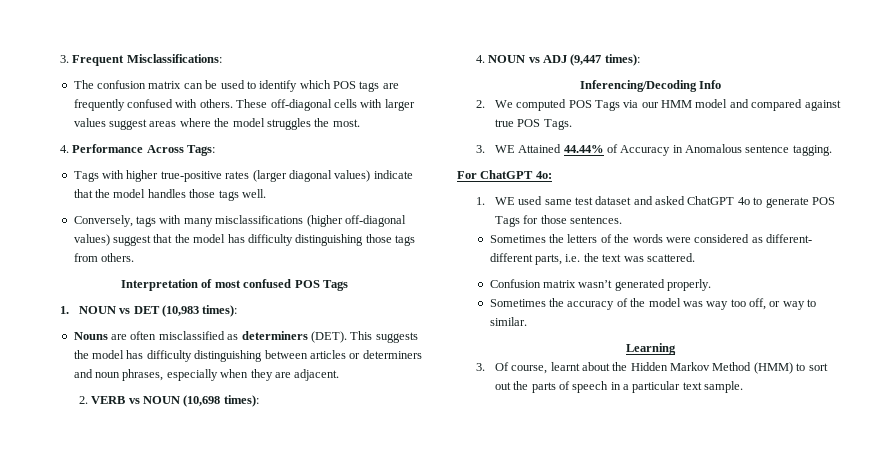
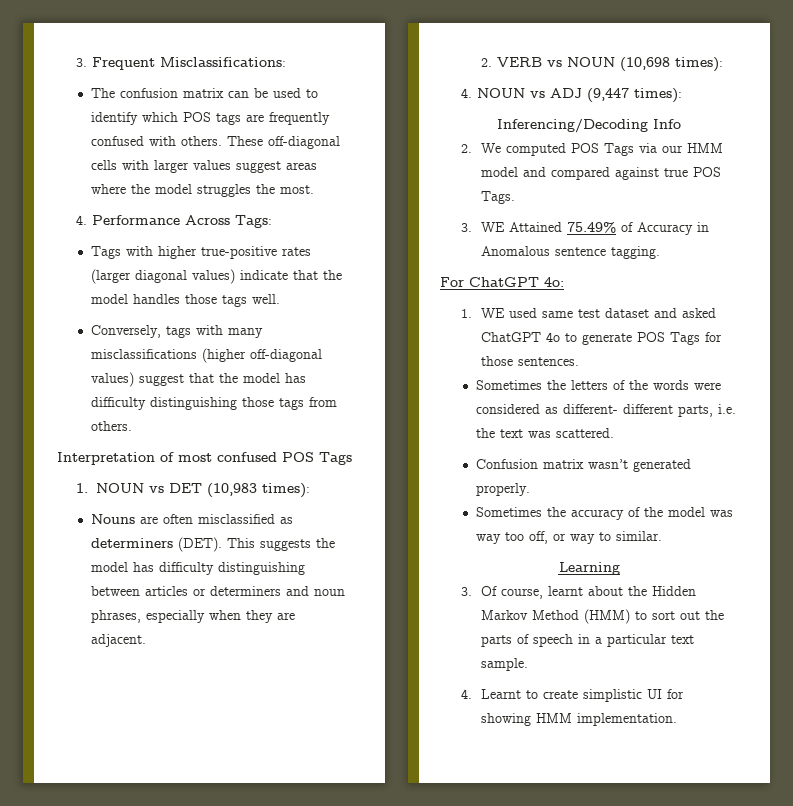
[563,145,604,153] 44.44% -> [567,222,617,233] 75.49%
(744, 387) none -> [460,689,685,702] [481,713,678,726] // 4. Learnt to create simplistic UI for showing HMM implementation.

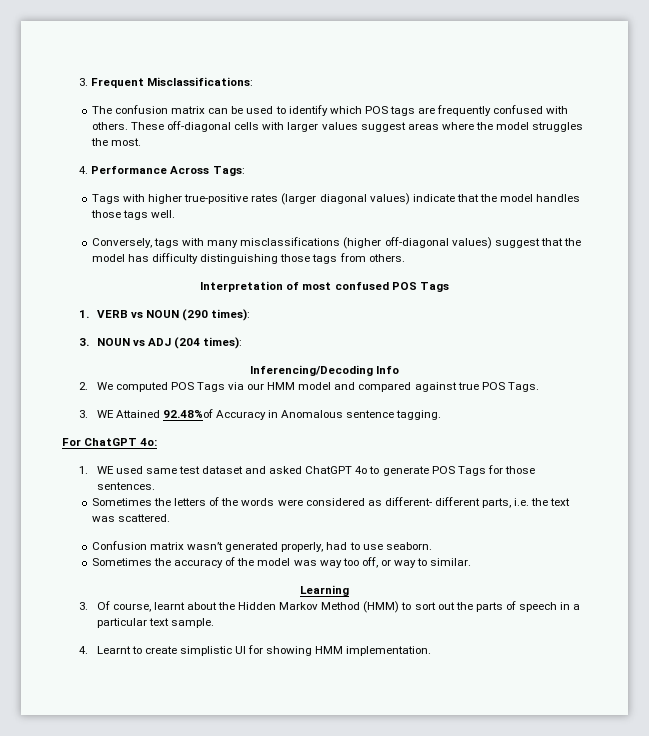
[96,483,311,498] [91,514,294,524] [91,537,336,552] [91,562,306,575] [91,586,346,596] [91,610,296,623] [91,634,147,647] [481,58,493,67] NOUN vs DET (10,983 times): // Nouns are often misclassified as determiners (DET). This suggests the model has difficulty distinguishing between articles or determiners and noun phrases, especially when they are adjacent. // 2. -> (90, 314) none
[620,57,724,72] [460,88,472,98] (10,698 times): // 4. -> [181,309,250,321] [79,338,90,346] (290 times): // 3.
[586,88,629,102] (9,447 -> [173,337,200,349] (204
[567,222,634,233] 75.49% of -> [162,409,213,418] 92.48%of
[476,483,531,496] properly. -> [281,542,432,552] properly, had to use seaborn.

